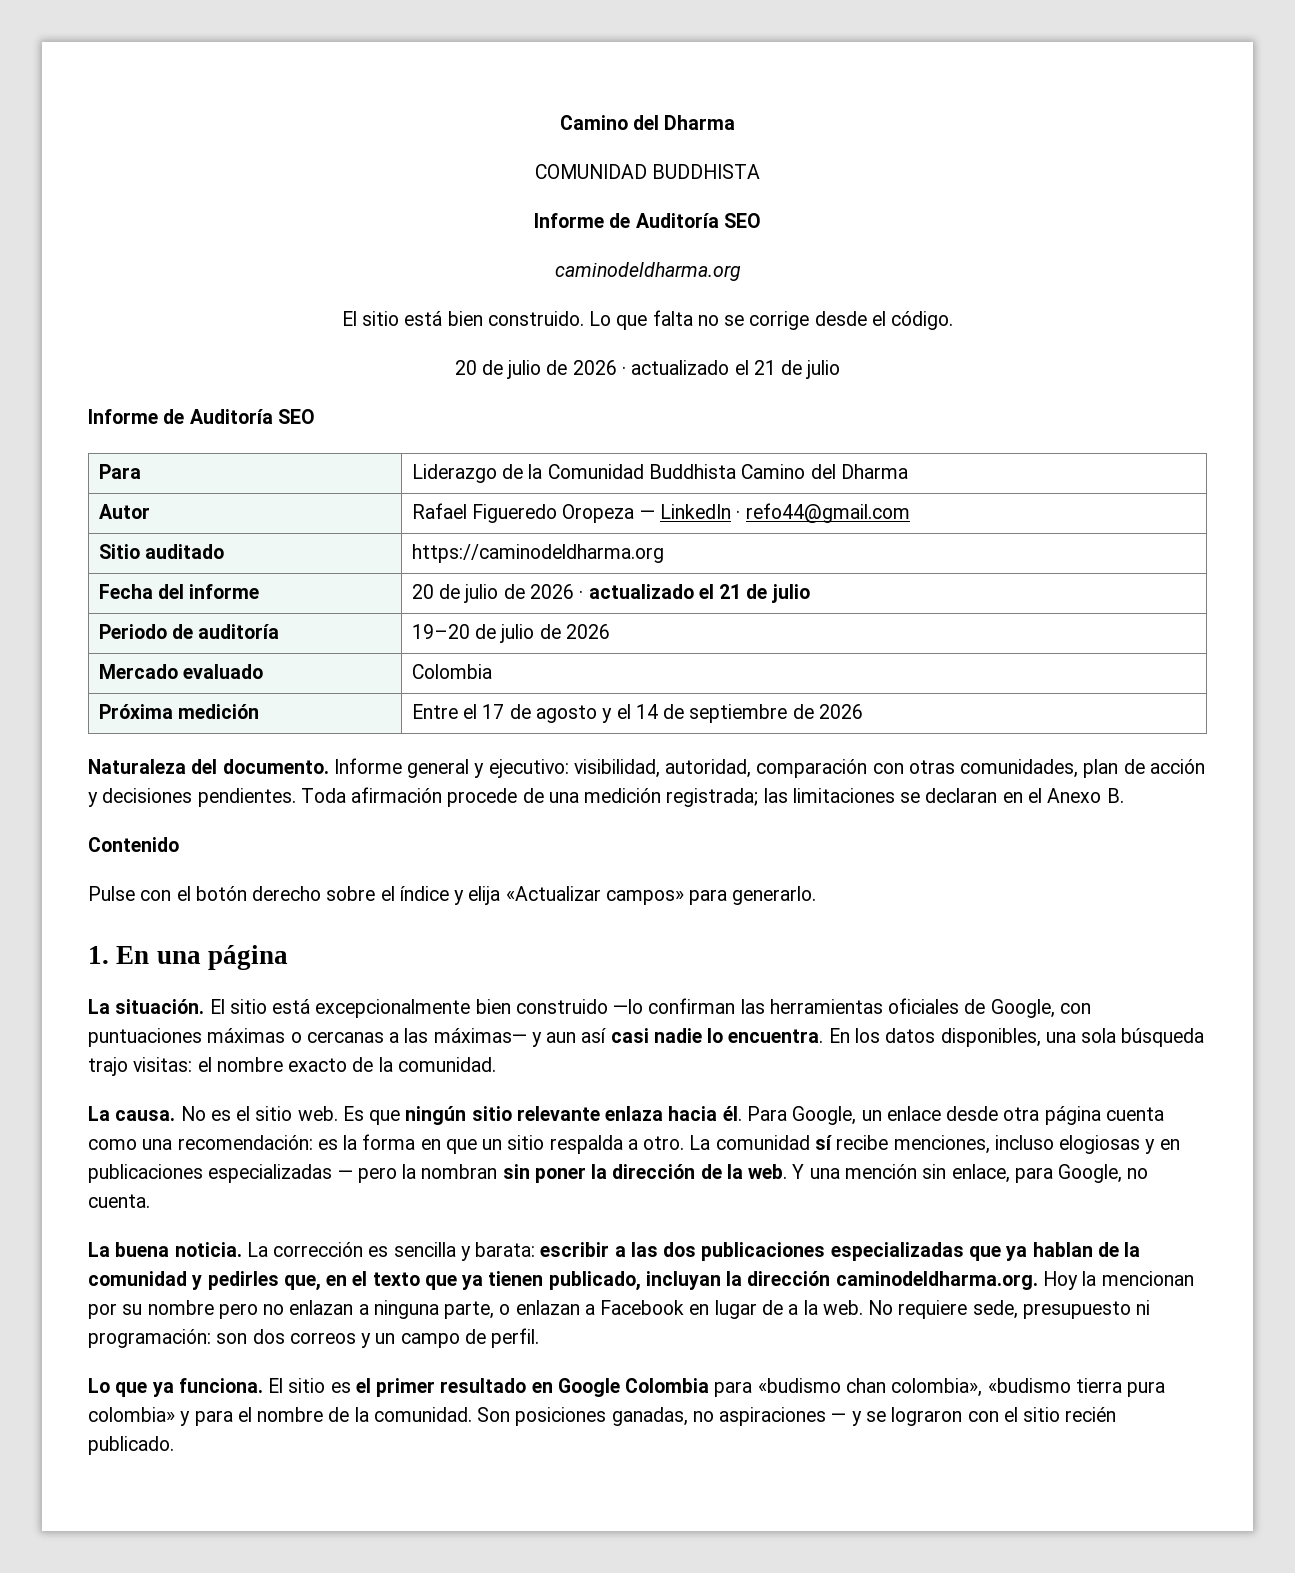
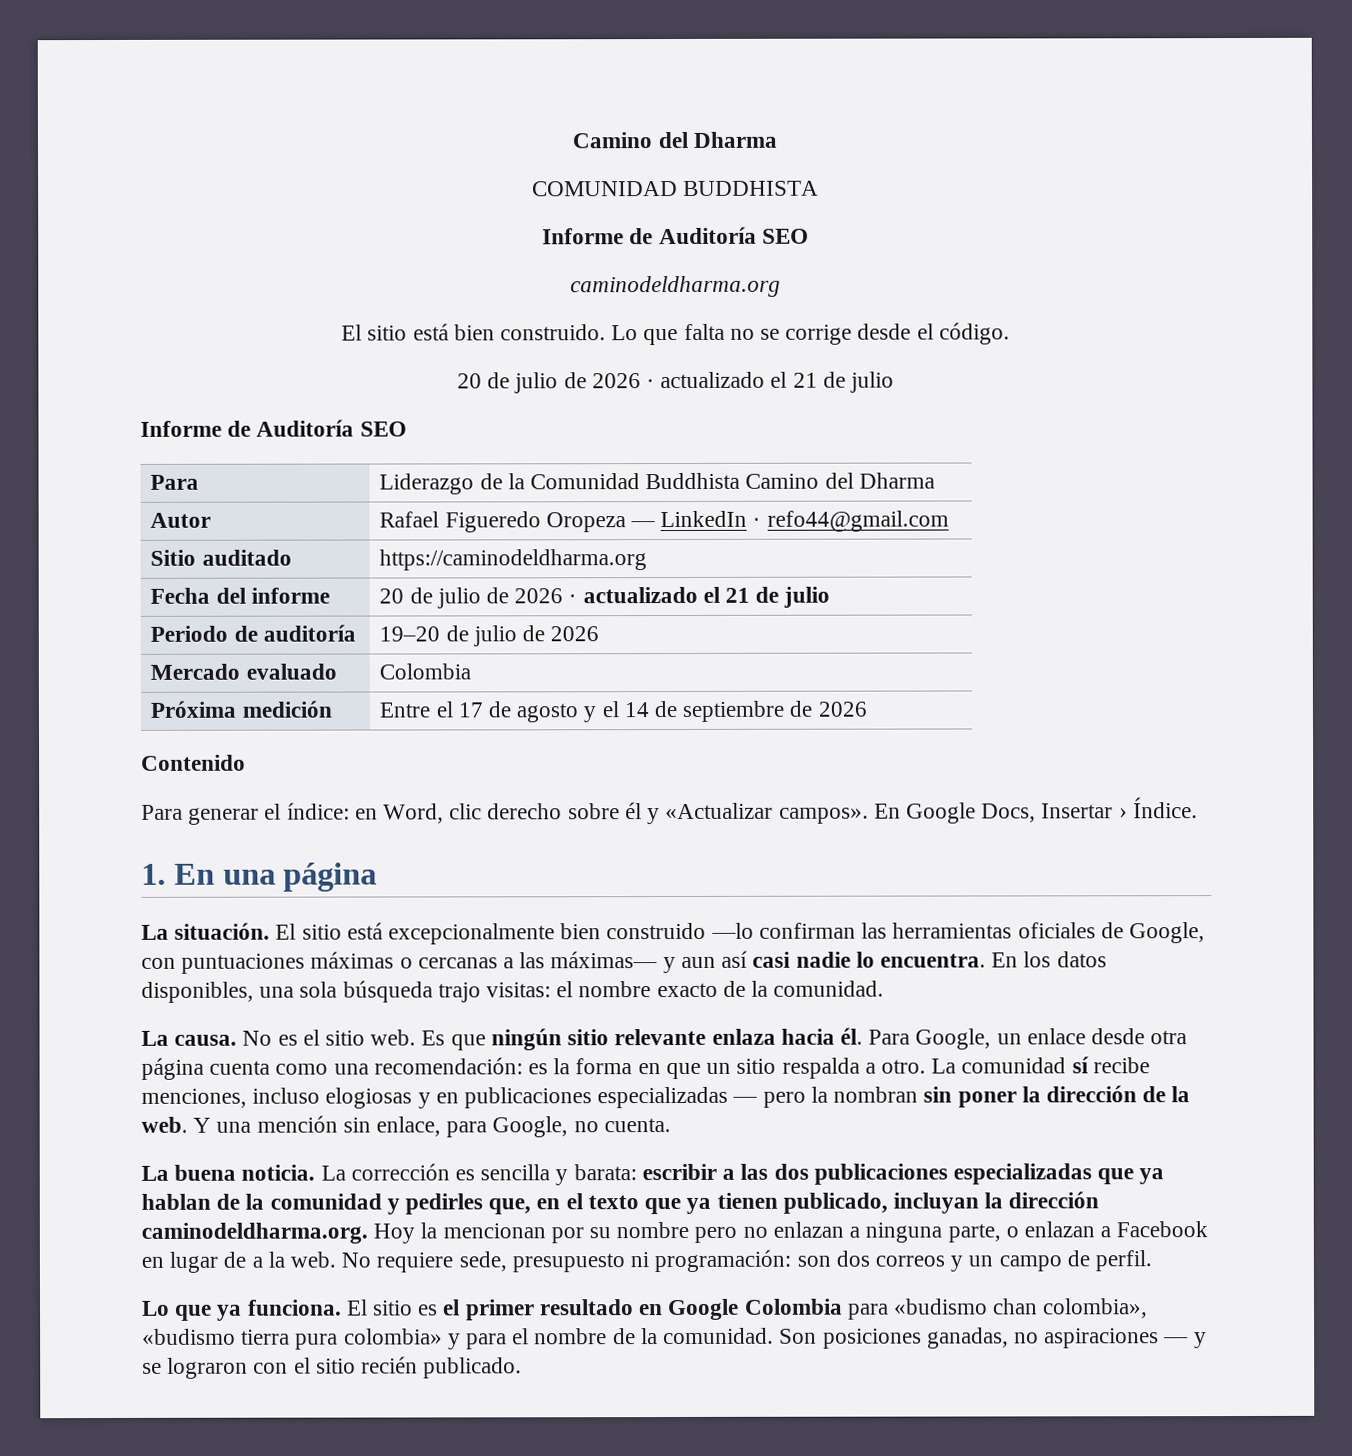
[88,758,1205,778] [88,787,1124,807] [88,837,179,852] [88,886,817,905] Naturaleza del documento. Informe general y ejecutivo: visibilidad, autoridad, comparación con otras comunidades, plan de acción y decisiones pendientes. Toda afirmación procede de una medición registrada; las limitaciones se declaran en el Anexo B. // Contenido // Pulse con el botón derecho sobre el índice y elija «Actualizar campos» para generarlo. -> [141,754,246,771] [141,797,1198,825] Contenido // Para generar el índice: en Word, clic derecho sobre él y «Actualizar campos». En Google Docs, Insertar › Índice.

